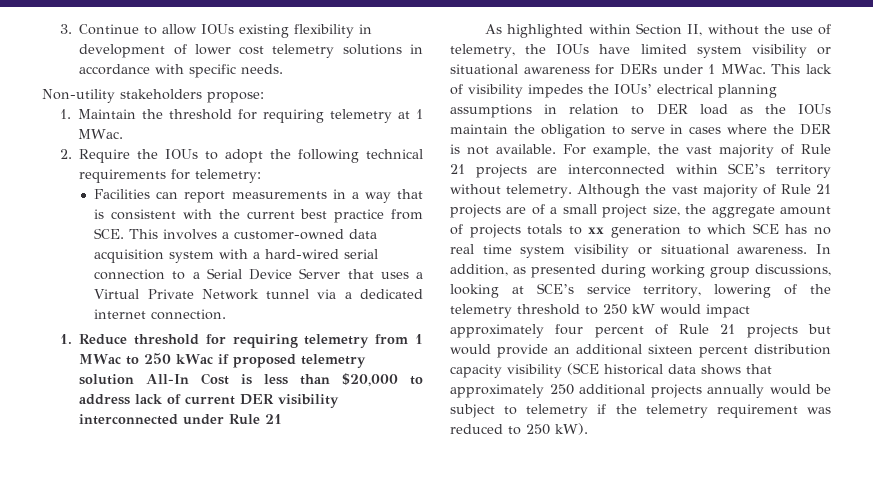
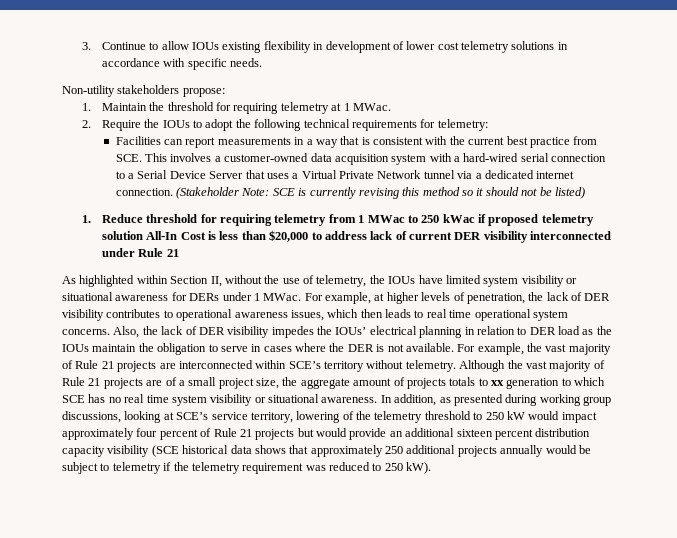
(227, 314) none -> [176,187,585,199] (Stakeholder Note: SCE is currently revising this method so it should not be listed)
[771,64,832,74] [450,84,463,95] This lack of -> [304,292,611,304] [62,309,568,321] [62,326,225,338] For example, at higher levels of penetration, the lack of DER visibility contributes to operational awareness issues, which then leads to real time operational system concerns. Also, the lack of DER
[450,104,532,118] assumptions -> (463, 332) none

